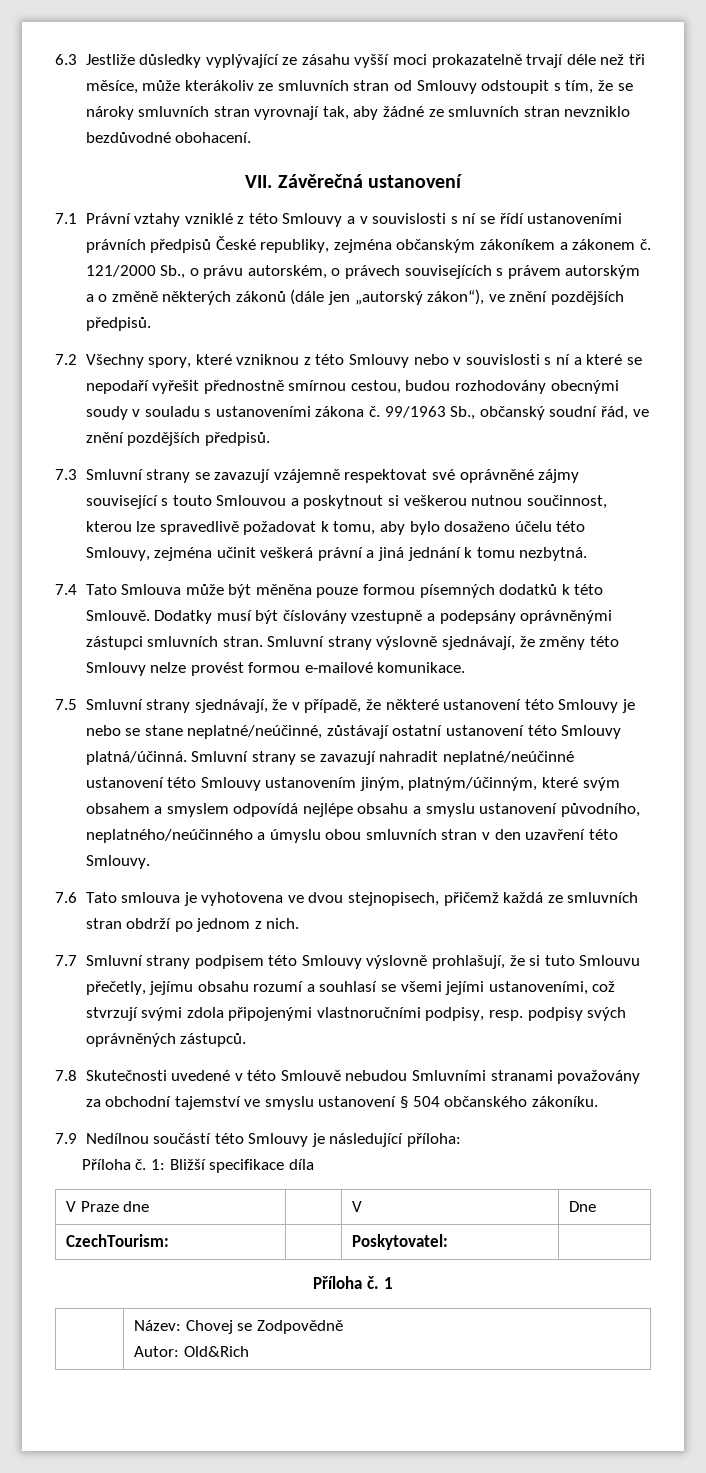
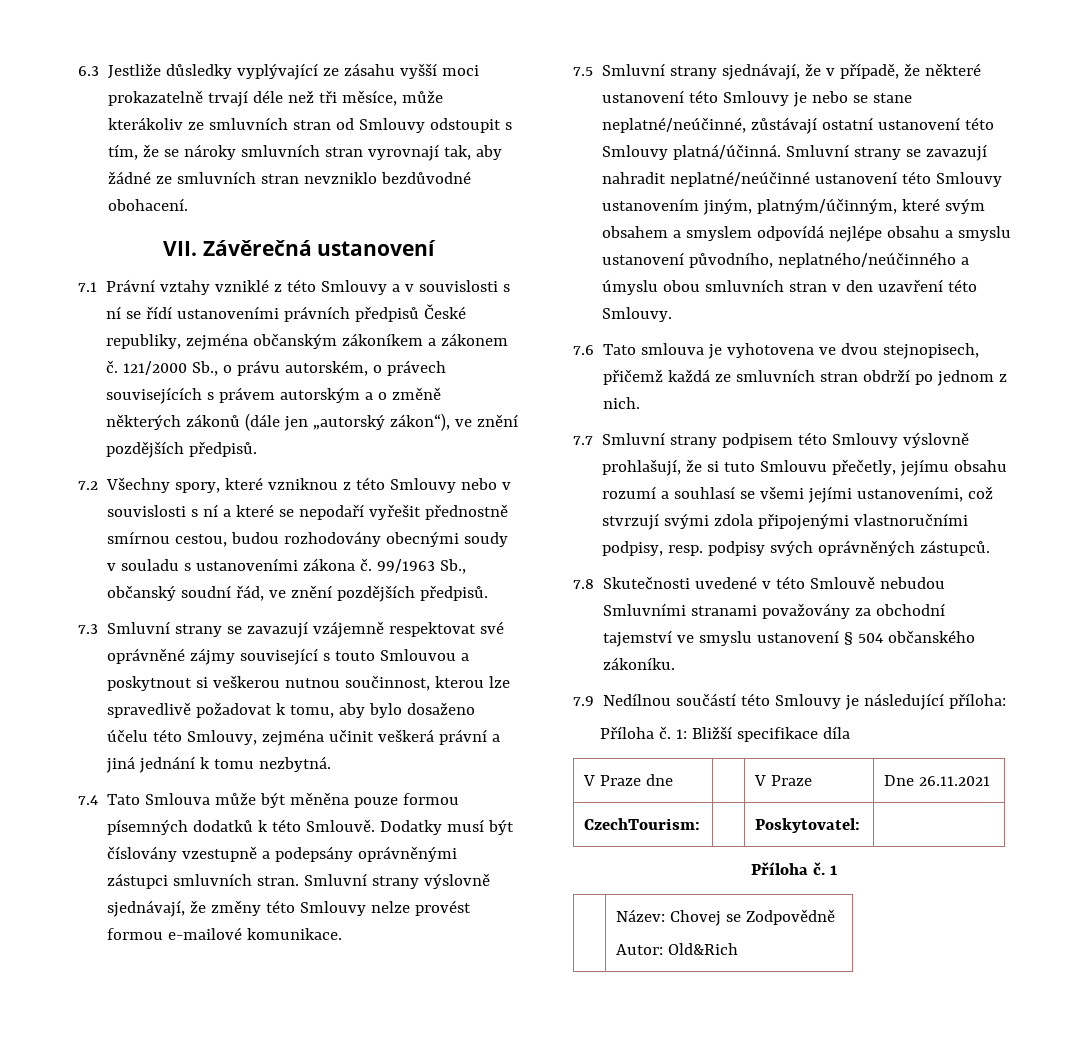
(362, 1206) none -> [771,775,813,786] Praze
(596, 1206) none -> [919,776,991,786] 26.11.2021

